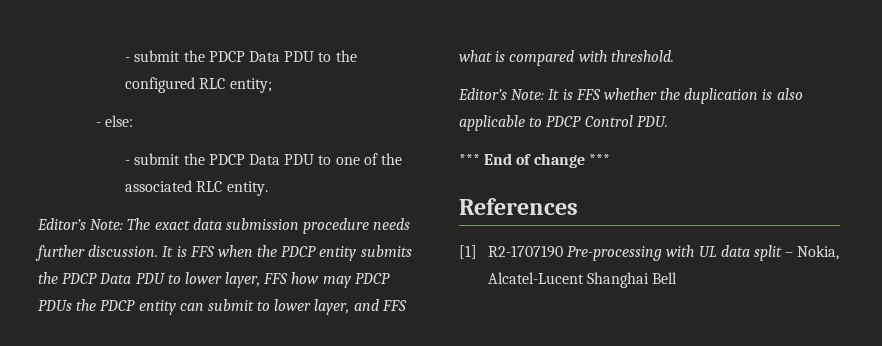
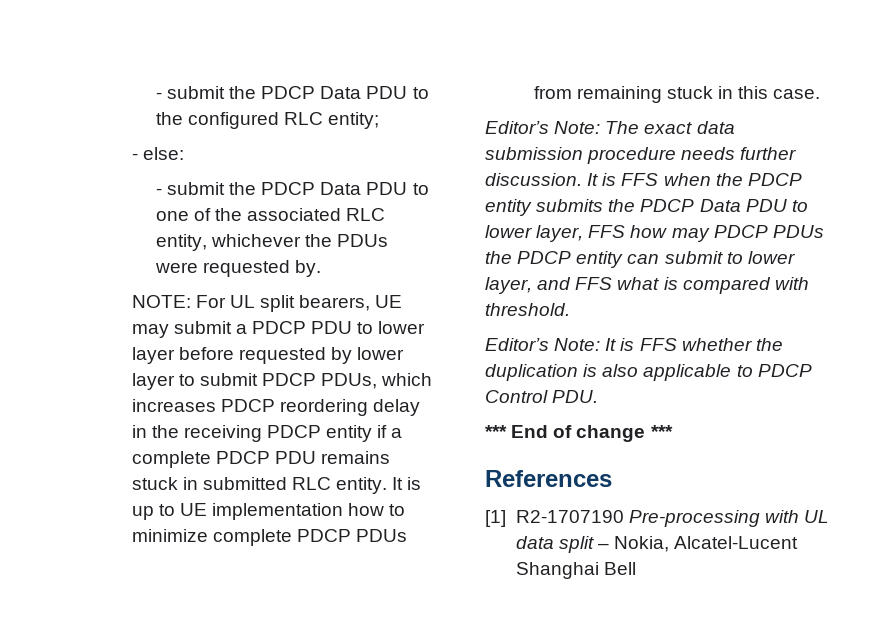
[226,181,268,196] entity. -> [155,234,389,251] [154,260,322,277] [131,295,403,312] [131,321,426,338] [131,347,405,364] [131,373,433,390] [131,399,420,416] [131,425,403,442] [131,451,390,468] [131,477,422,494] [131,503,406,520] [131,529,407,546] [533,86,821,103] entity, whichever the PDUs were requested by. // NOTE: For UL split bearers, UE may submit a PDCP PDU to lower layer before requested by lower layer to submit PDCP PDUs, which increases PDCP reordering delay in the receiving PDCP entity if a complete PDCP PDU remains stuck in submitted RLC entity. It is up to UE implementation how to minimize complete PDCP PDUs from remaining stuck in this case.

